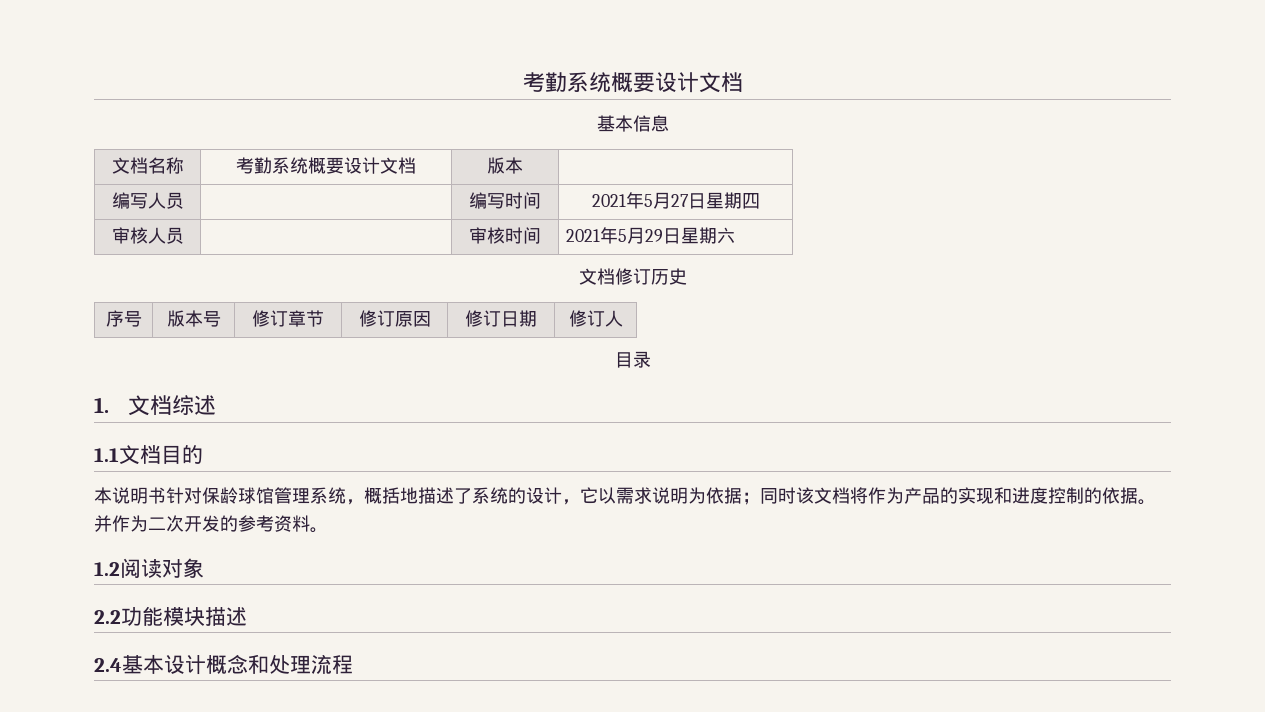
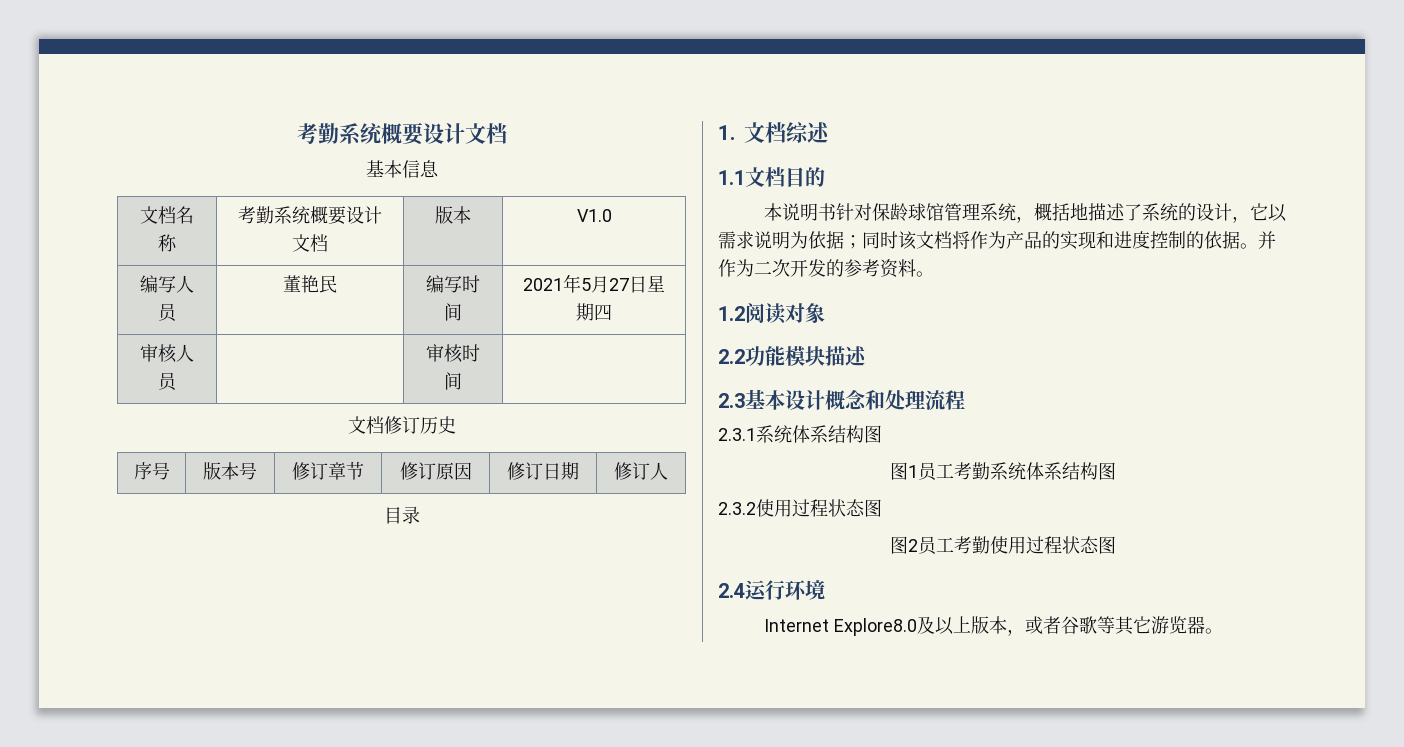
(523, 165) none -> [576,209,612,222] V1.0
(184, 200) none -> [283,275,337,293] 董艳民
[565,227,735,244] 2021年5月29日星期六 -> (462, 381) none
[94,658,122,672] 2.4 -> [718,393,745,408] 2.3
(353, 664) none -> [718,425,882,443] [889,462,1116,481] [718,499,882,517] [889,536,1116,555] [718,580,825,600] [763,616,1223,636] // 2.3.1系统体系结构图 // 图1员工考勤系统体系结构图 // 2.3.2使用过程状态图 // 图2员工考勤使用过程状态图 // 2.4运行环境 // Internet Explore8.0及以上版本，或者谷歌等其它游览器。

